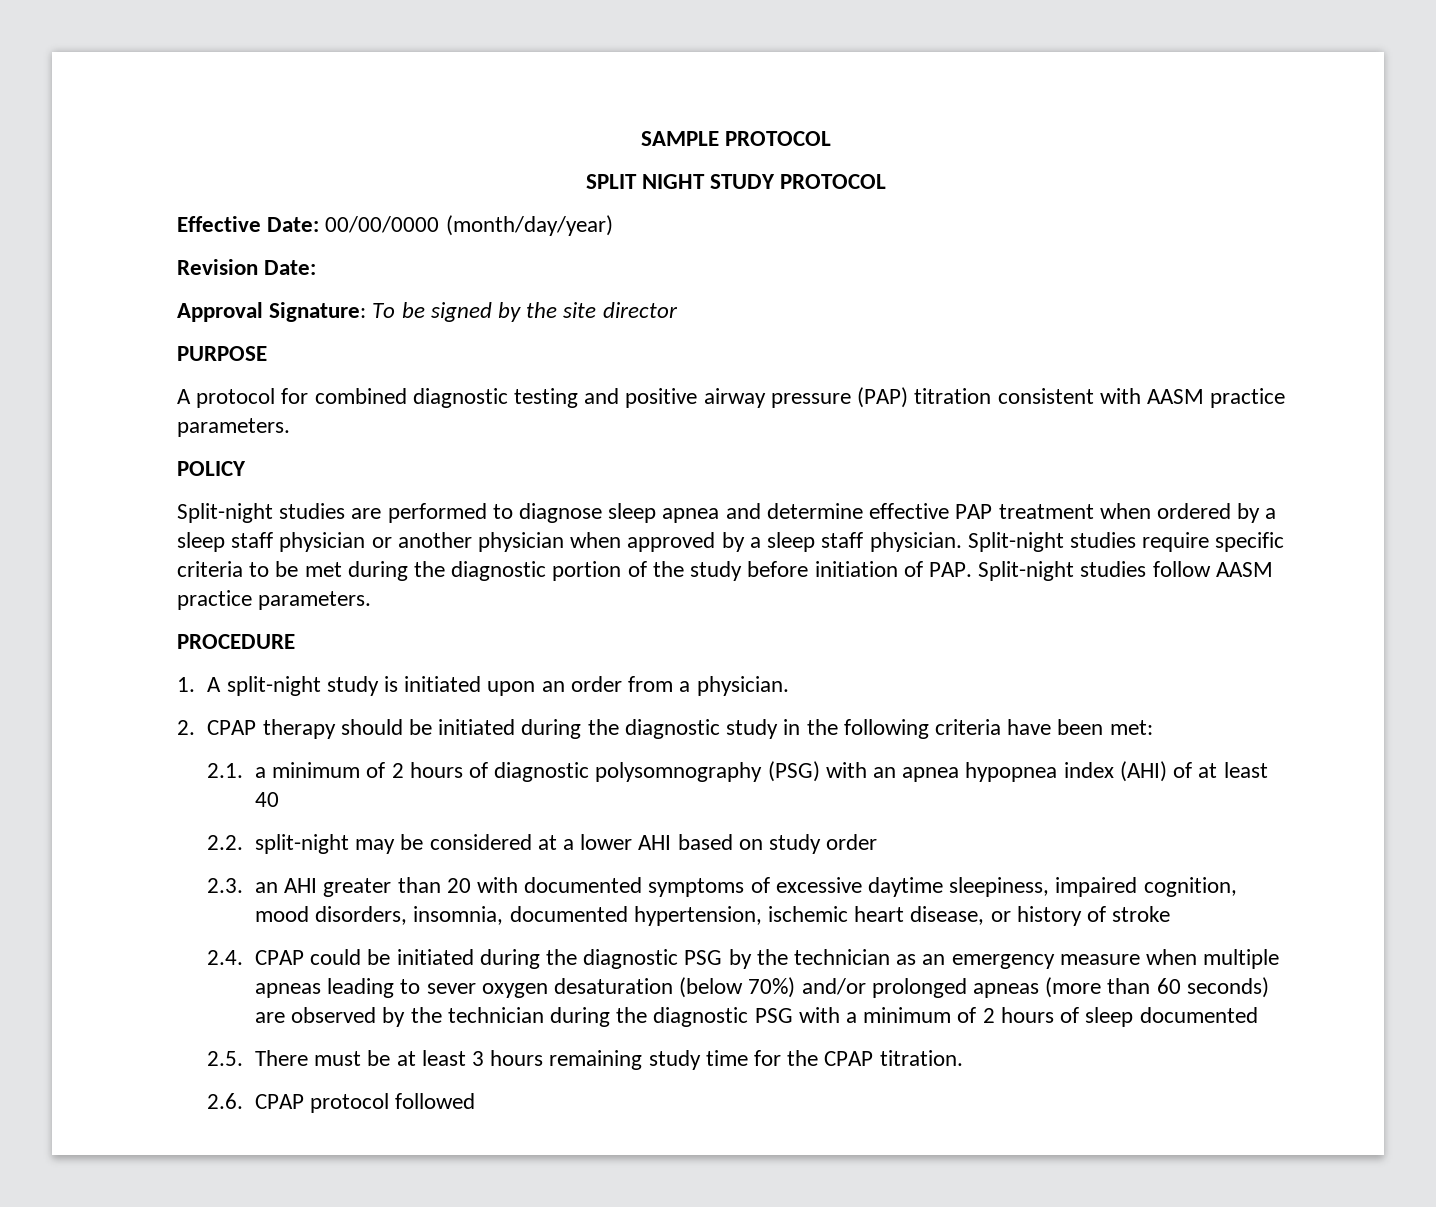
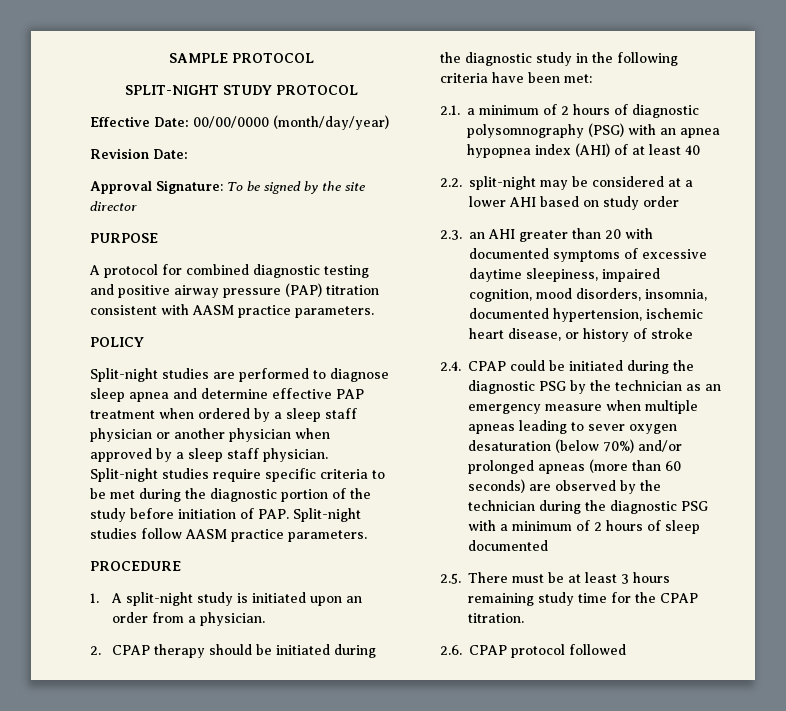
[585,174,705,189] SPLIT NIGHT -> [125,85,219,95] SPLIT-NIGHT

